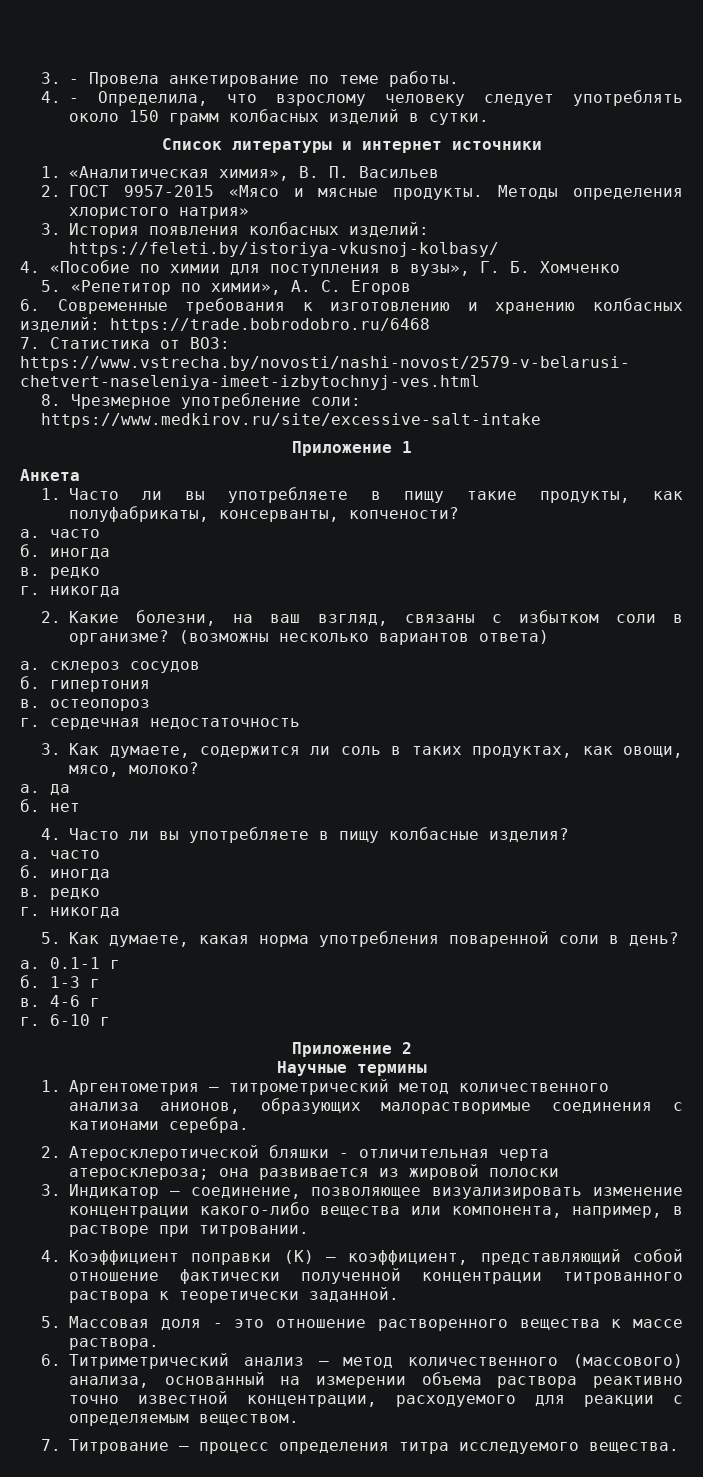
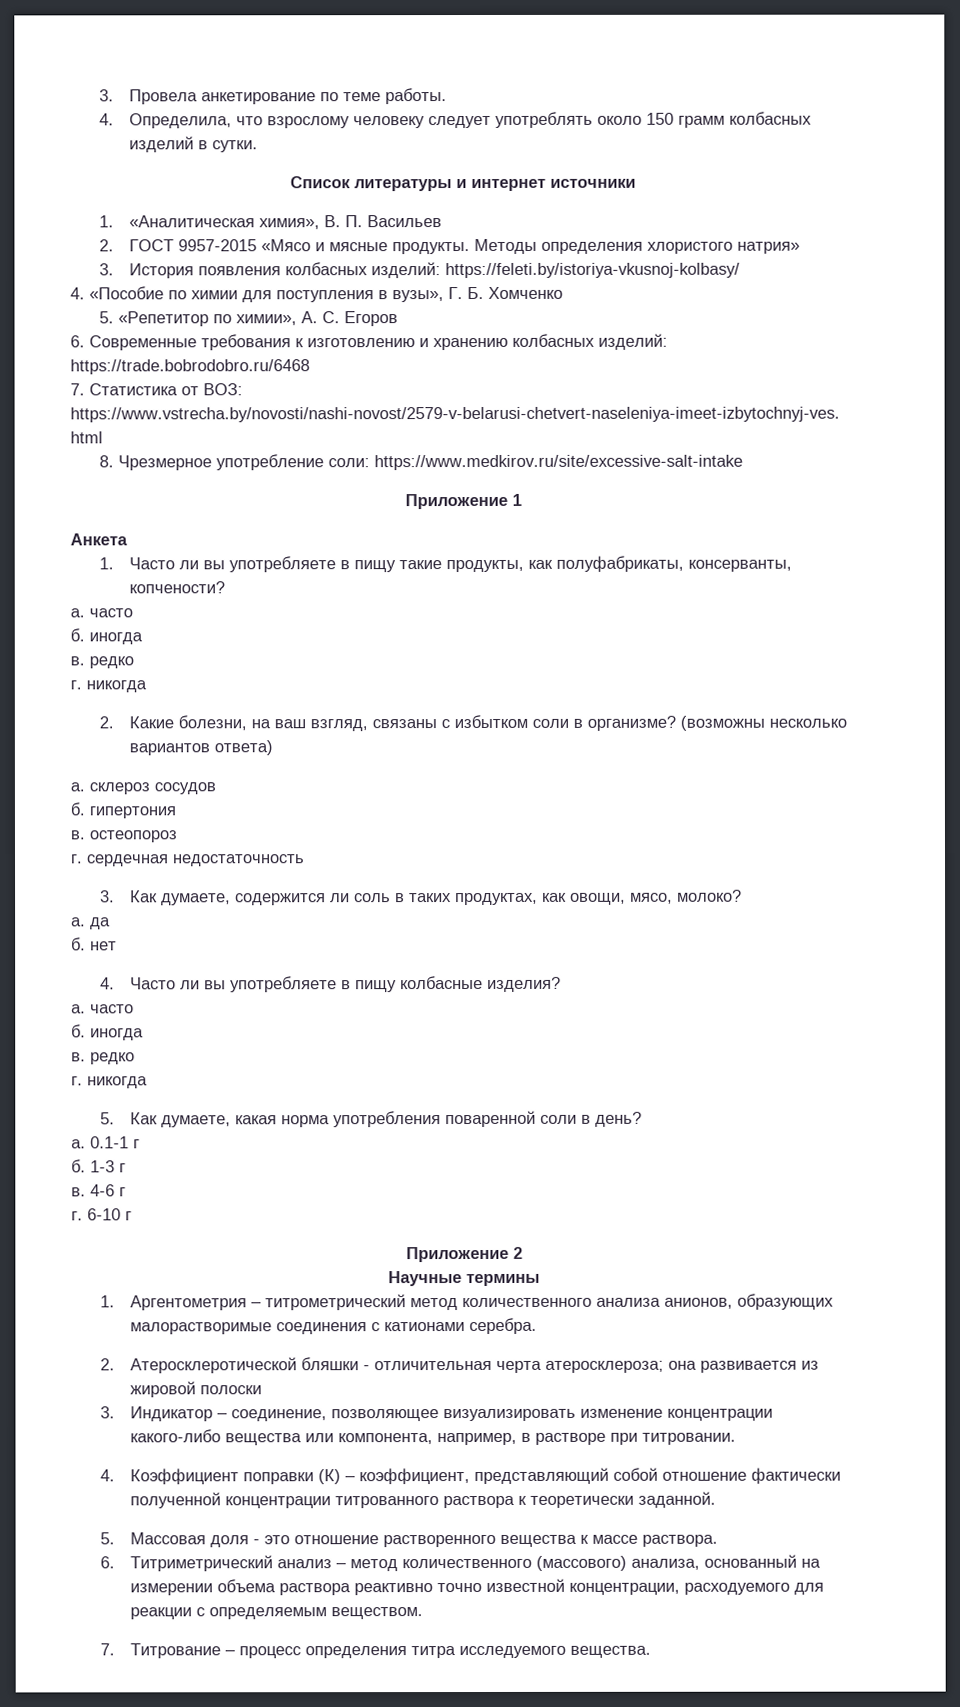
[41,72,80,84] 3. - -> [99,89,115,102] 3.
[69,98,80,103] - -> (115, 119) none

